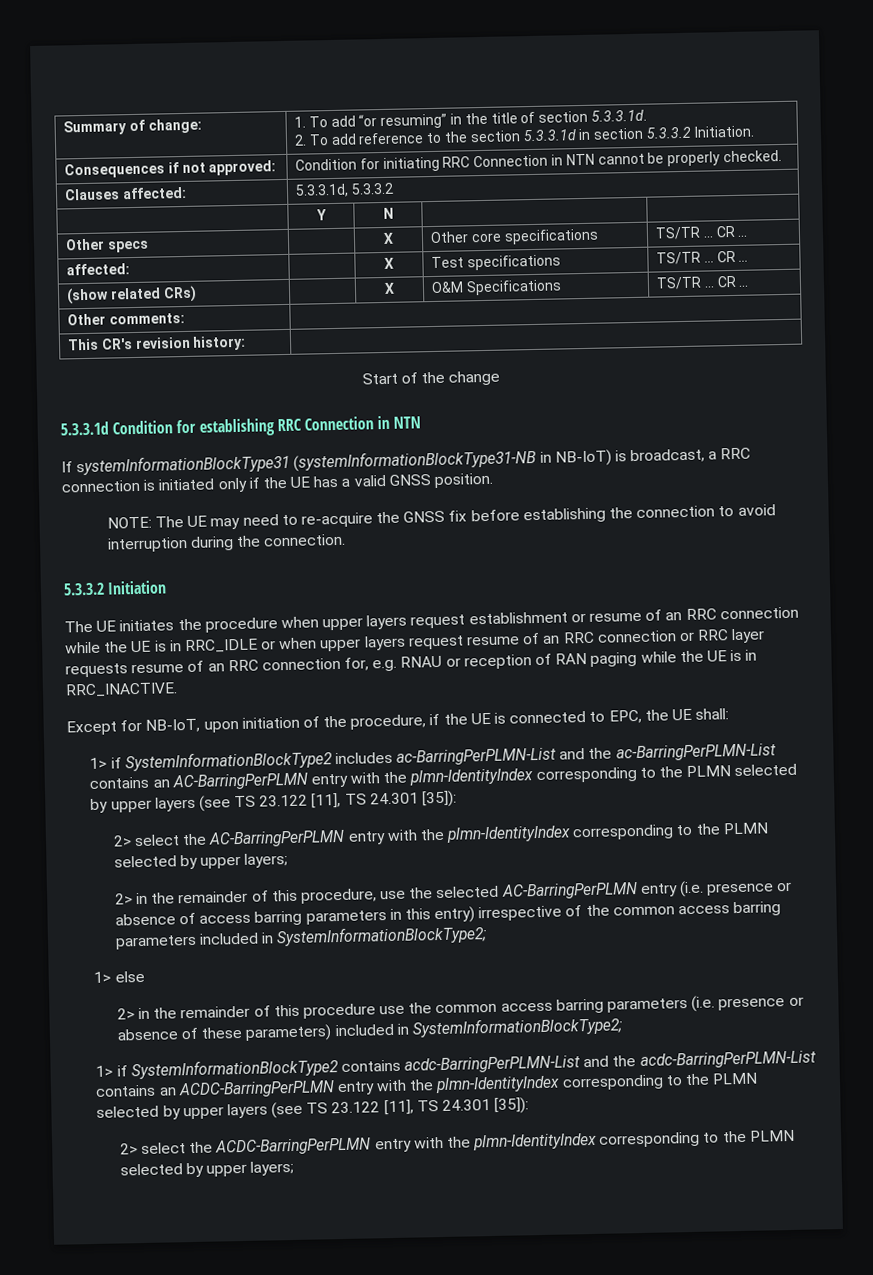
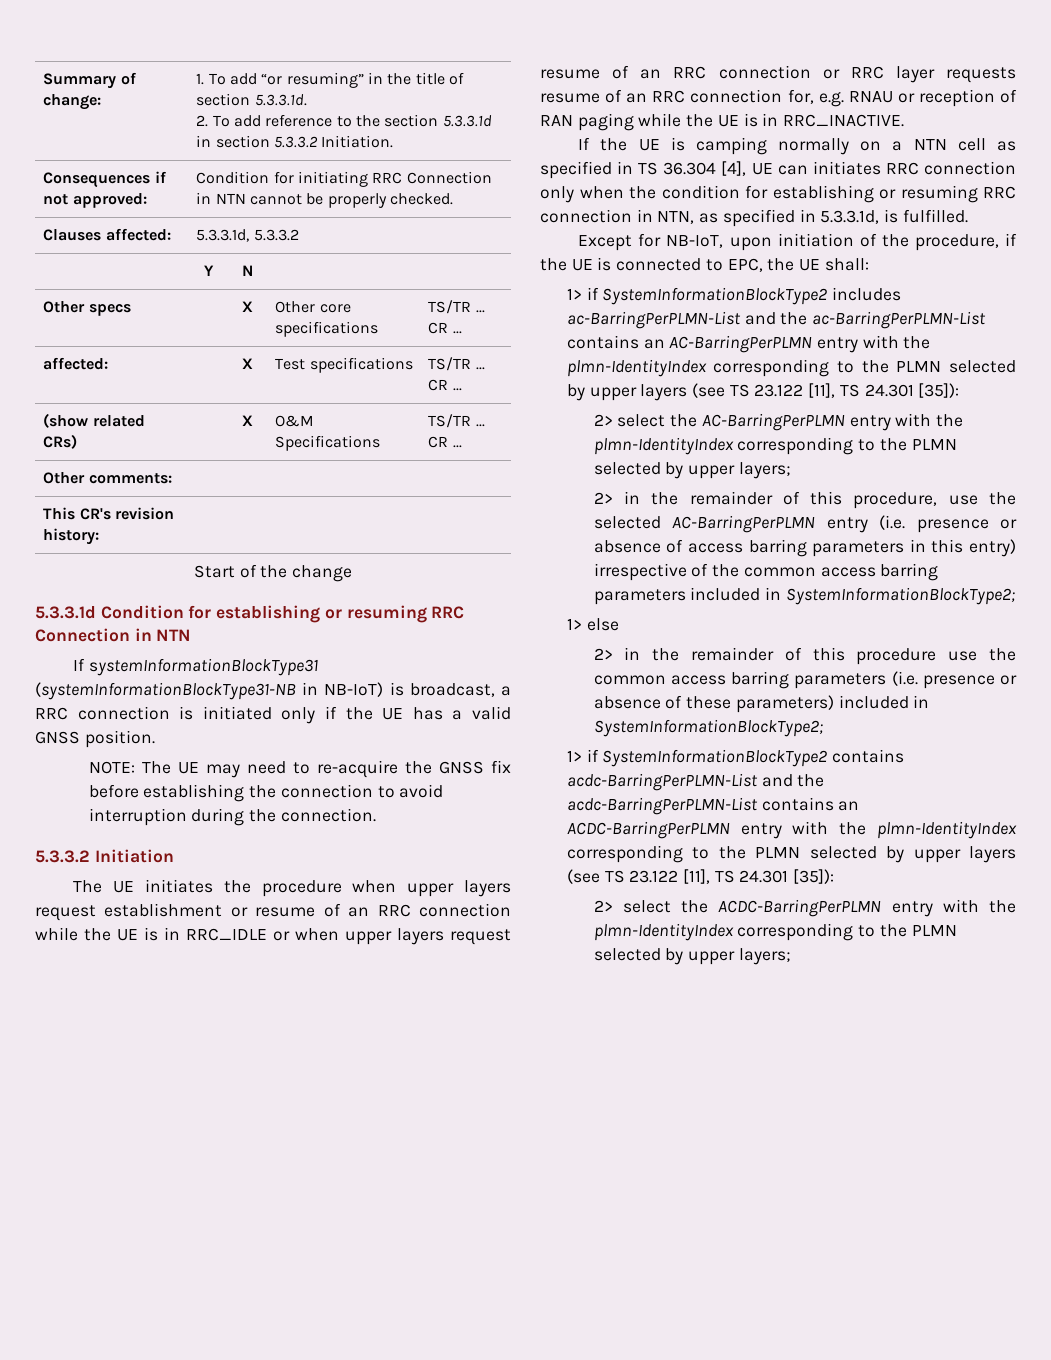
(275, 427) none -> [324,605,427,623] or resuming
(178, 690) none -> [578,137,1016,155] [540,161,1016,179] [540,185,1016,203] [540,209,968,227] // If the UE is camping normally on a NTN cell as specified in TS 36.304 [4], UE can initiates RRC connection only when the condition for establishing or resuming RRC connection in NTN, as specified in 5.3.3.1d, is fulfilled.

